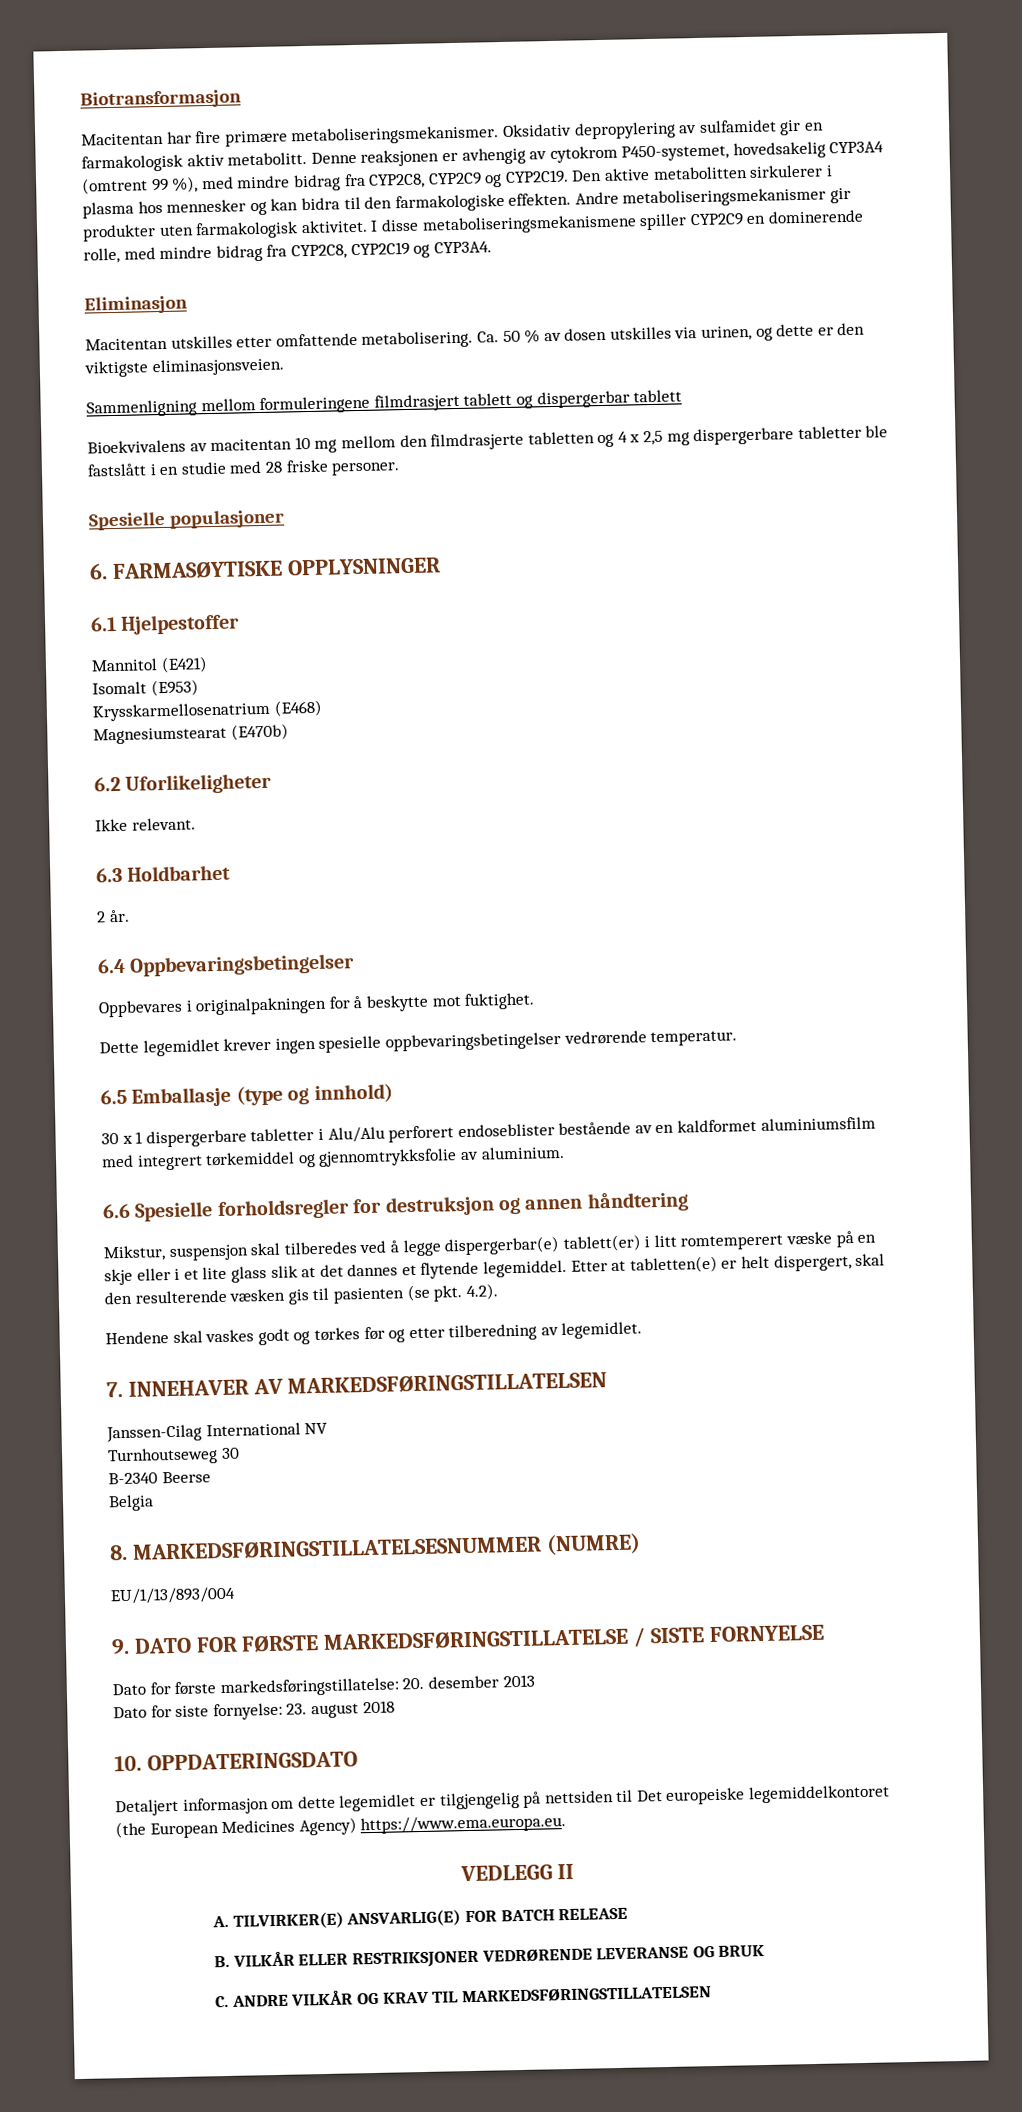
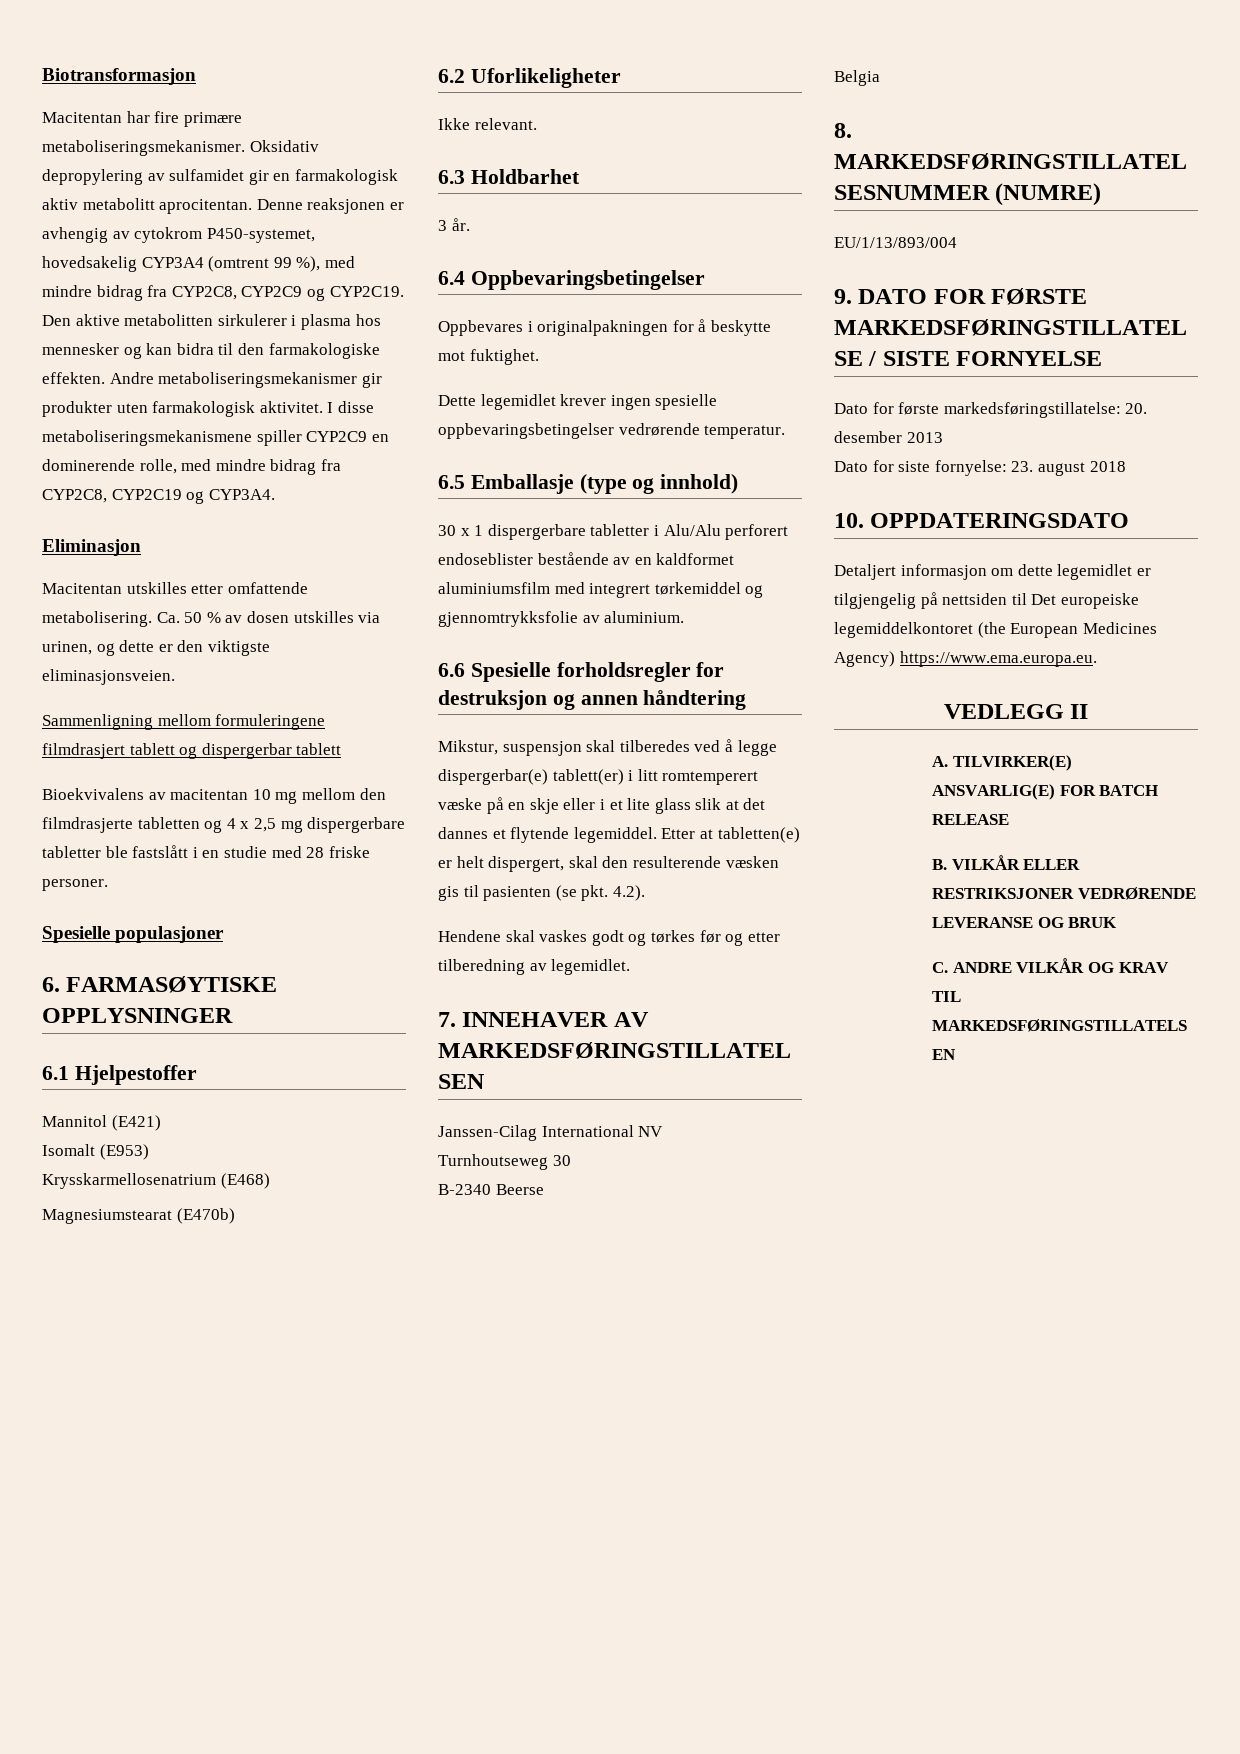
[227,151,308,166] metabolitt. -> [82,198,253,214] metabolitt aprocitentan.
[96,911,106,923] 2 -> [438,220,447,231] 3

